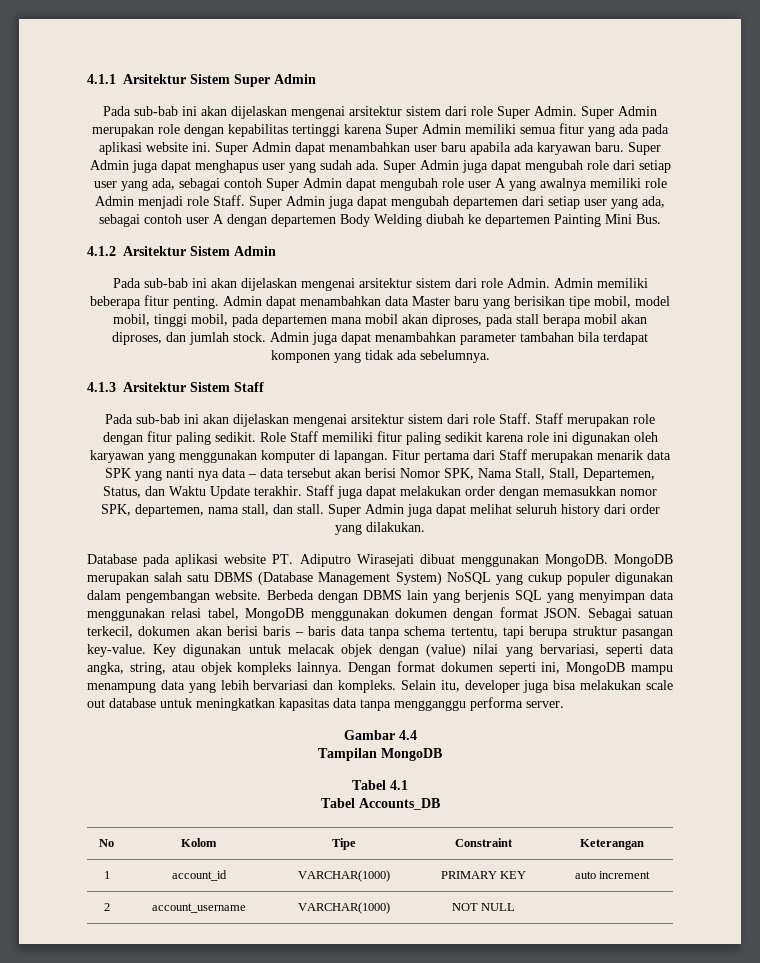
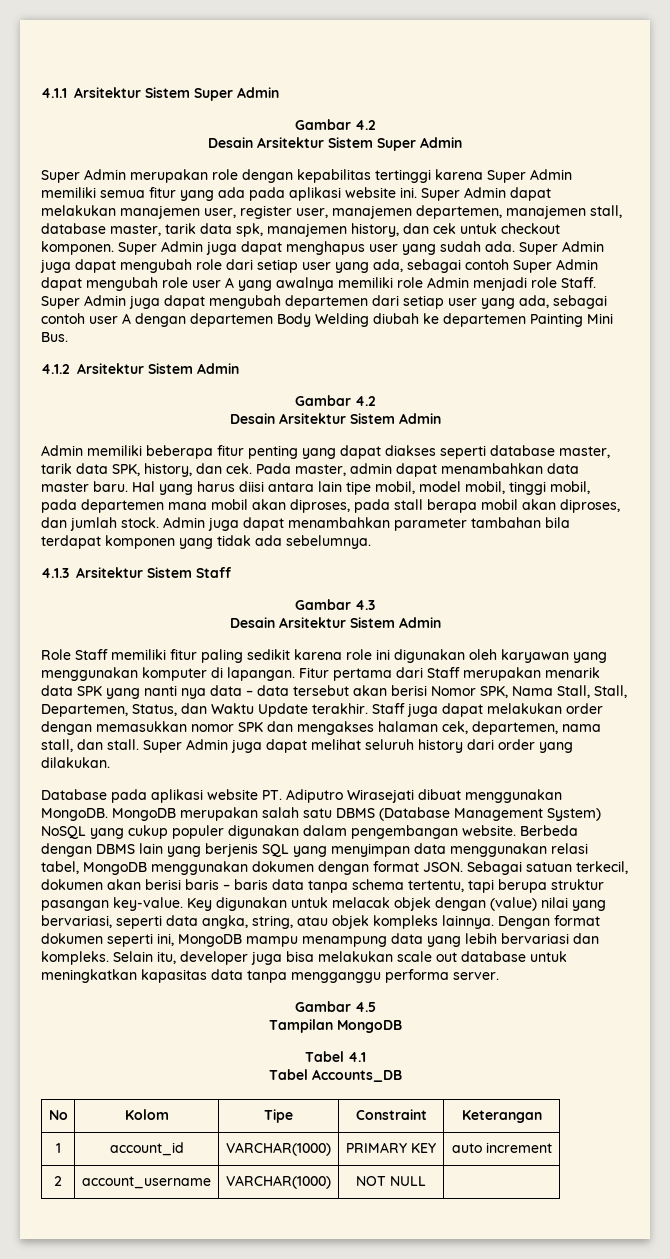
[103,106,577,119] Pada sub-bab ini akan dijelaskan mengenai arsitektur sistem dari role Super Admin. -> [294,119,376,130] [208,137,462,151] Gambar 4.2 // Desain Arsitektur Sistem Super Admin //
[329,142,624,155] menambahkan user baru apabila ada karyawan baru. -> [41,205,622,219] [41,223,560,237] [41,241,114,255] melakukan manajemen user, register user, manajemen departemen, manajemen stall, database master, tarik data spk, manajemen history, dan cek untuk checkout komponen.
[112,278,648,291] [90,295,565,309] Pada sub-bab ini akan dijelaskan mengenai arsitektur sistem dari role Admin. Admin memiliki beberapa fitur penting. Admin dapat menambahkan data Master baru yang berisikan -> [294,395,376,406] [229,413,441,424] [41,445,610,459] [41,463,579,477] [41,481,342,495] Gambar 4.2 // Desain Arsitektur Sistem Admin // Admin memiliki beberapa fitur penting yang dapat diakses seperti database master, tarik data SPK, history, dan cek. Pada master, admin dapat menambahkan data master baru. Hal yang harus diisi antara lain
[105,413,655,427] [102,431,256,445] Pada sub-bab ini akan dijelaskan mengenai arsitektur sistem dari role Staff. Staff merupakan role dengan fitur paling sedikit. -> [295,599,375,610] [229,617,441,628] Gambar 4.3 // Desain Arsitektur Sistem Admin //
[100,504,131,516] SPK, -> [238,721,468,735] SPK dan mengakses halaman cek,
[398,730,417,740] 4.4 -> [354,1002,376,1012] 4.5

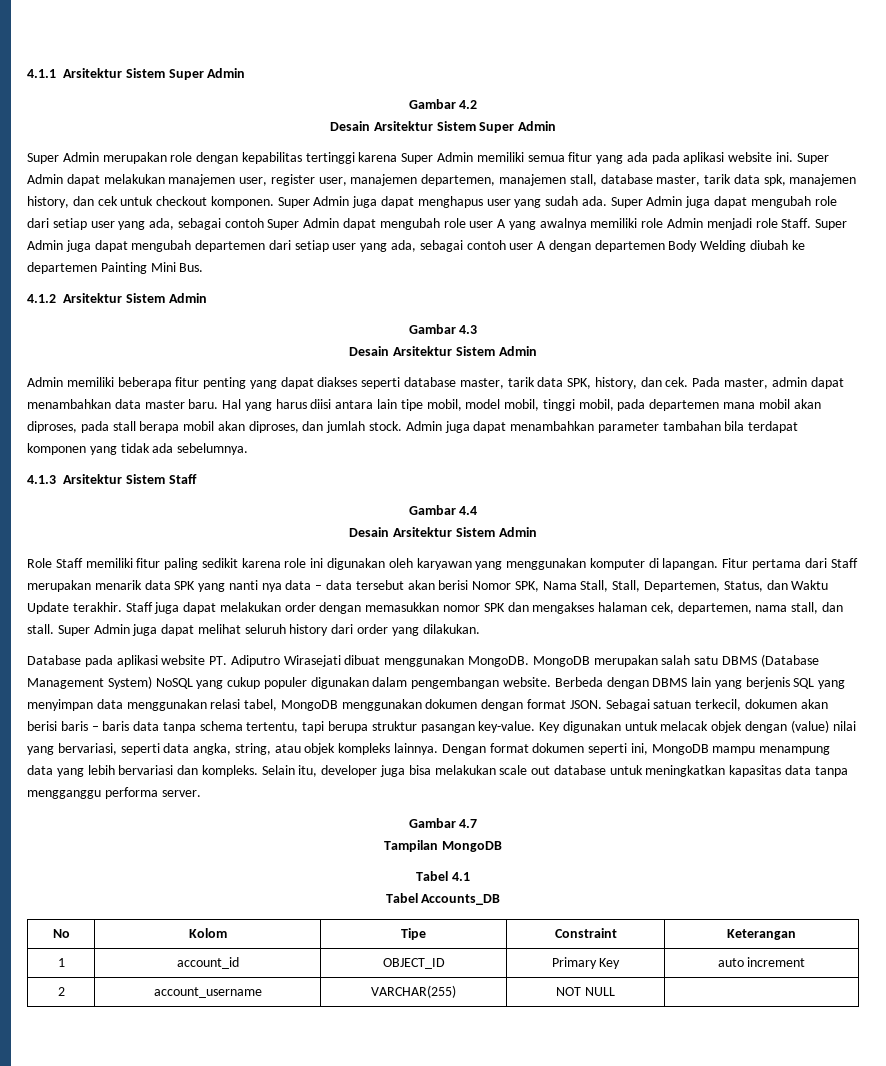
[354,396,376,406] 4.2 -> [459,325,478,334] 4.3
[355,600,375,610] 4.3 -> [459,506,478,515] 4.4
[354,1002,376,1012] 4.5 -> [459,819,478,828] 4.7
[226,1142,331,1156] [346,1142,436,1153] VARCHAR(1000) | PRIMARY KEY -> [382,958,445,969] [551,957,621,969] OBJECT_ID | Primary Key
[226,1175,331,1189] VARCHAR(1000) -> [371,985,456,998] VARCHAR(255)

